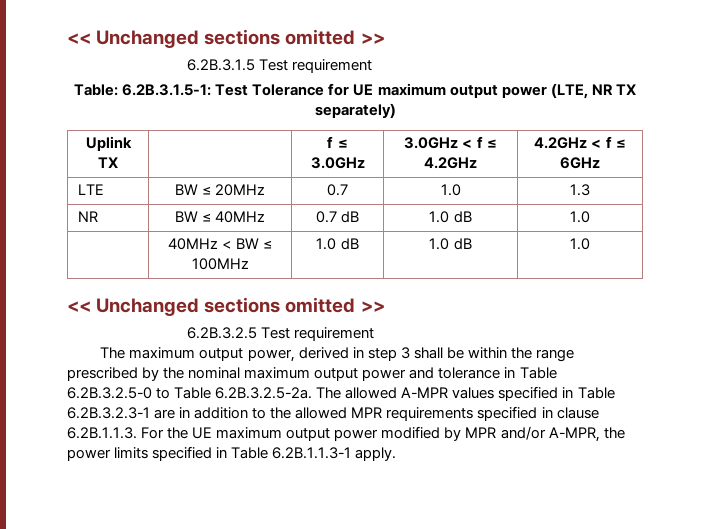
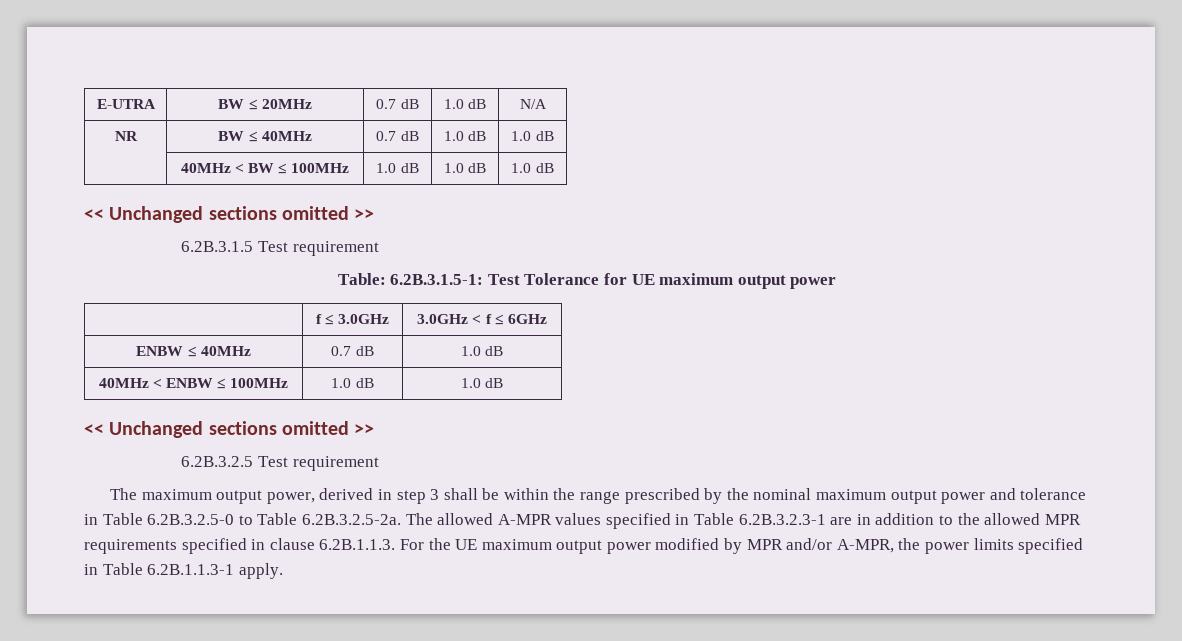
(67, 38) none -> [96,99,156,109] [218,99,312,110] [376,99,419,109] [443,99,487,109] [519,99,547,109] [114,131,138,141] [218,131,312,142] [376,131,419,141] [443,131,487,141] [511,131,554,141] [180,163,350,174] [376,163,419,173] [443,163,487,173] [511,163,554,173] E-UTRA | BW ≤ 20MHz | 0.7 dB | 1.0 dB | N/A // NR | BW ≤ 40MHz | 0.7 dB | 1.0 dB | 1.0 dB // | 40MHz < BW ≤ 100MHz | 1.0 dB | 1.0 dB | 1.0 dB //
[550,83,636,99] [314,103,396,118] [85,136,132,151] [98,157,118,168] (LTE, NR TX separately) // Uplink TX | -> (837, 283) //
[424,157,477,169] [534,136,626,149] [560,157,600,169] [77,184,104,195] [174,184,266,196] [327,184,348,196] [440,184,461,196] [570,184,590,196] [77,211,98,222] [174,211,266,223] [315,211,360,223] [429,211,472,223] [570,211,590,223] [168,238,272,250] [191,258,249,270] [316,238,359,250] [429,238,472,250] [570,238,590,250] 4.2GHz | 4.2GHz < f ≤ 6GHz // LTE | BW ≤ 20MHz | 0.7 | 1.0 | 1.3 // NR | BW ≤ 40MHz | 0.7 dB | 1.0 dB | 1.0 // | 40MHz < BW ≤ 100MHz | 1.0 dB | 1.0 dB | 1.0 -> [507,314,547,324] [136,346,251,357] [331,346,374,356] [460,346,504,356] [98,378,289,389] [331,378,374,388] [460,378,504,388] 6GHz // ENBW ≤ 40MHz | 0.7 dB | 1.0 dB // 40MHz < ENBW ≤ 100MHz | 1.0 dB | 1.0 dB

